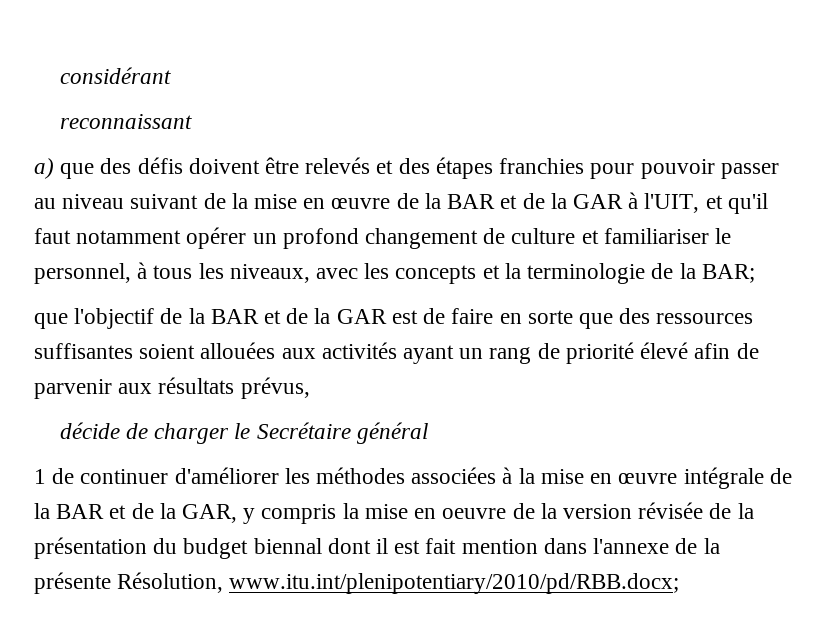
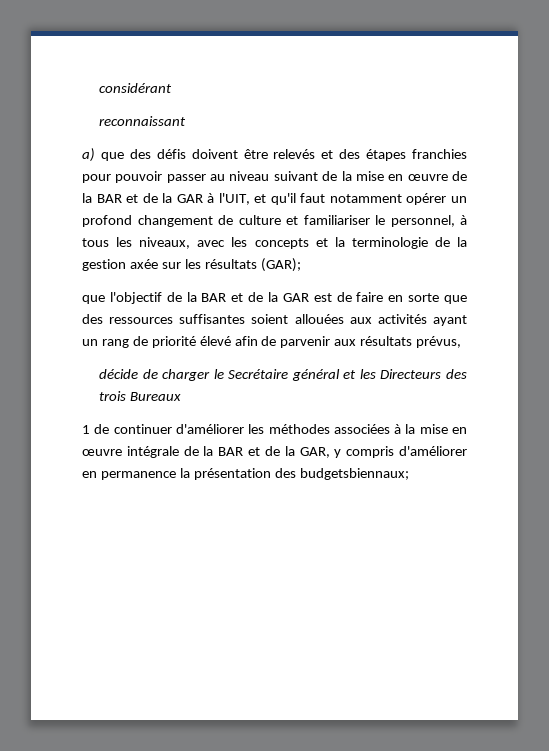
[701,264,755,283] BAR; -> [82,258,301,272] gestion axée sur les résultats (GAR);
(428, 433) none -> [343,369,468,379] [99,391,182,401] et les Directeurs des trois Bureaux
[342,502,754,519] [34,537,720,559] [34,572,680,594] la mise en oeuvre de la version révisée de la présentation du budget biennal dont il est fait mention dans l'annexe de la présente Résolution, www.itu.int/plenipotentiary/2010/pd/RBB.docx; -> [398,446,467,456] [82,468,409,480] d'améliorer en permanence la présentation des budgetsbiennaux;

